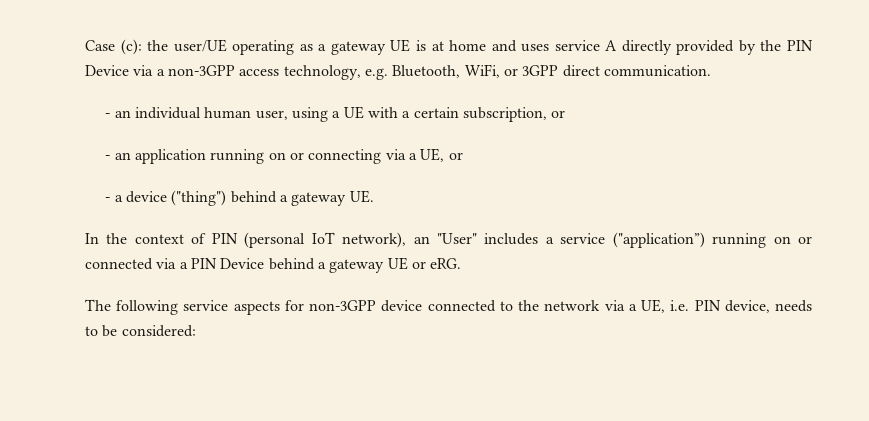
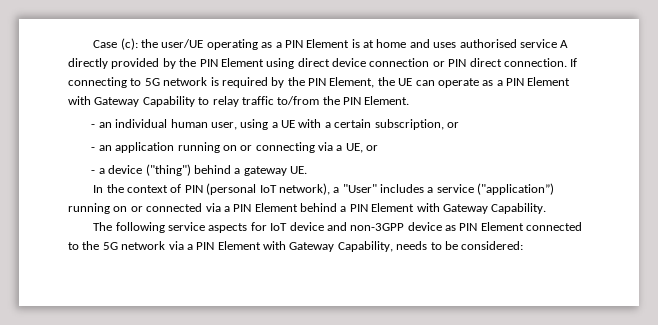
[330,39,411,55] gateway UE -> [284,39,350,48] PIN Element
(550, 48) none -> [459,39,517,48] authorised
[85,64,711,80] Device via a non-3GPP access technology, e.g. Bluetooth, WiFi, or 3GPP direct communication. -> [220,58,578,69] [68,77,571,88] [68,96,410,107] Element using direct device connection or PIN direct connection. If connecting to 5G network is required by the PIN Element, the UE can operate as a PIN Element with Gateway Capability to relay traffic to/from the PIN Element.
[413,236,430,244] an -> [333,187,340,193] a
[220,257,462,273] Device behind a gateway UE or eRG. -> [254,203,547,214] Element behind a PIN Element with Gateway Capability.
[309,300,423,312] non-3GPP device -> [270,222,524,231] IoT device and non-3GPP device as PIN Element
(540, 305) none -> [102,242,118,250] 5G
[641,299,770,313] UE, i.e. PIN device, -> [196,241,393,252] PIN Element with Gateway Capability,

